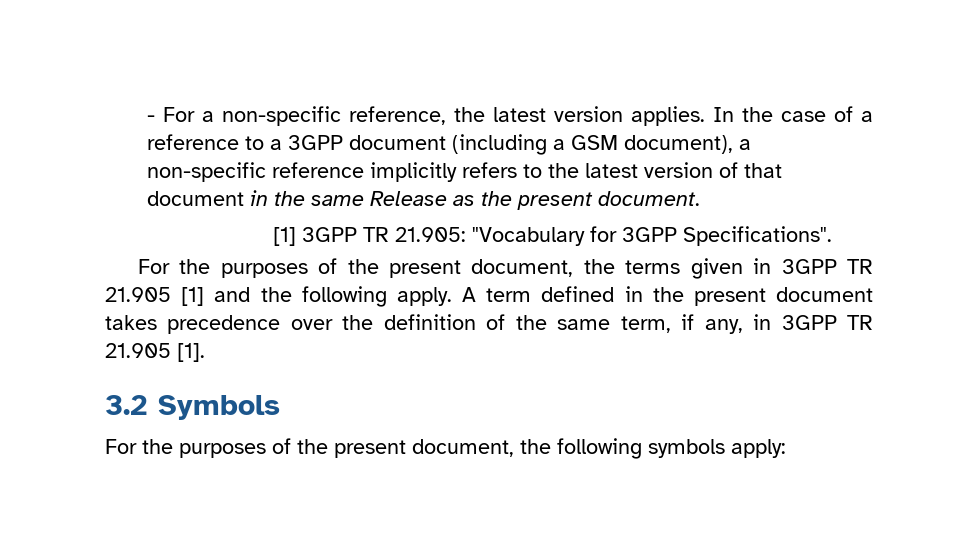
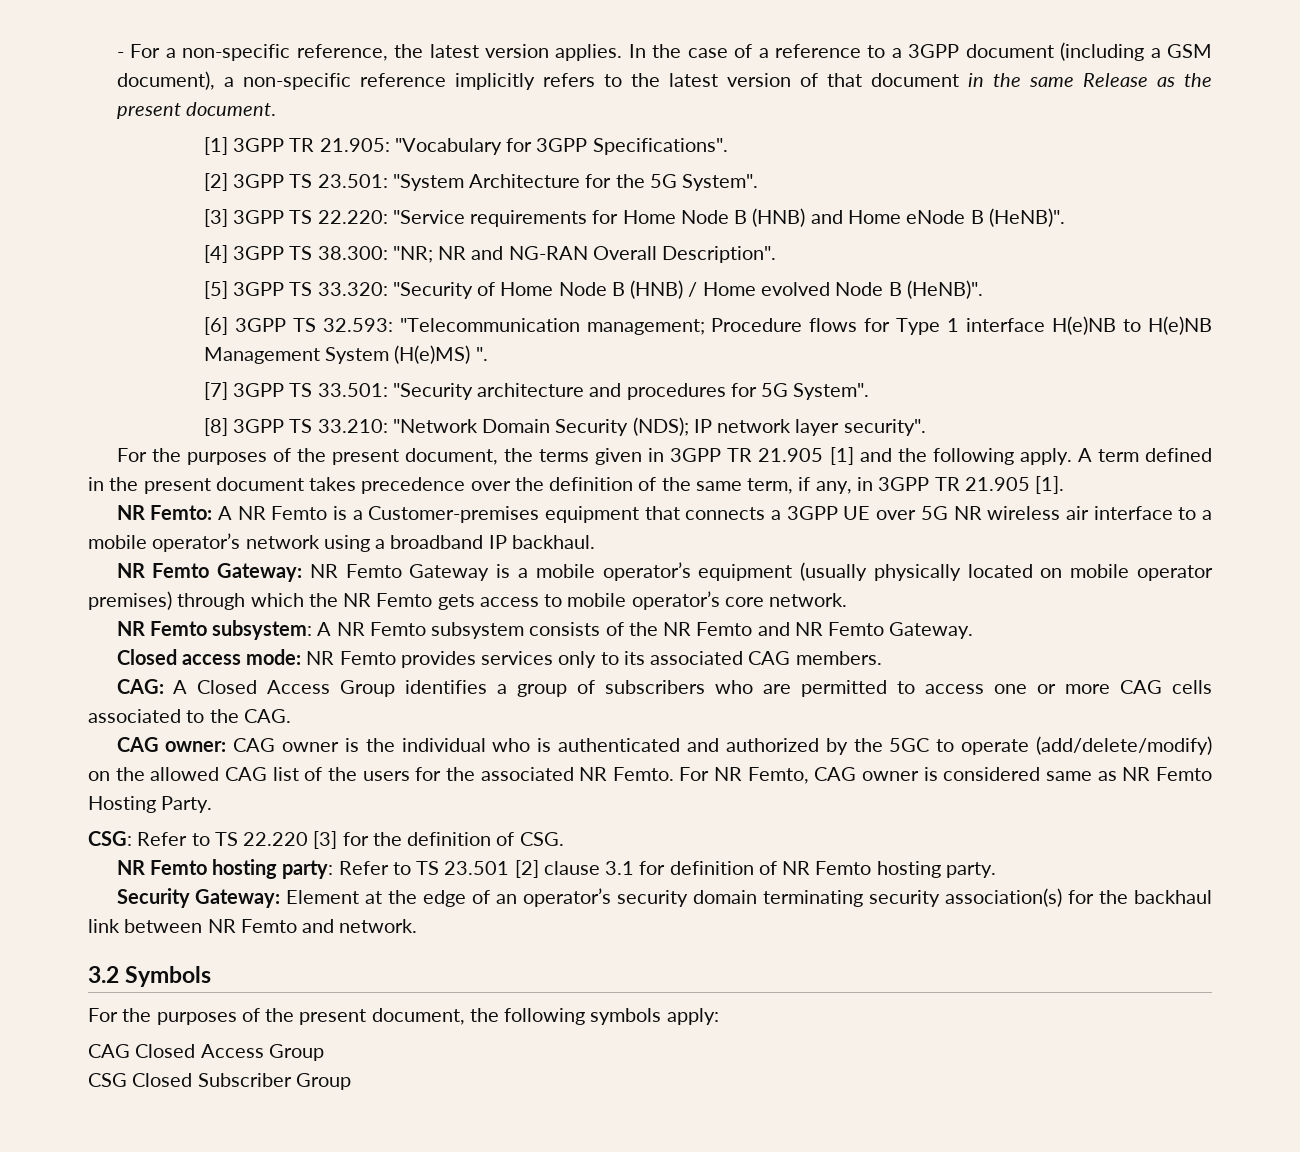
(832, 236) none -> [203,173,759,191] [203,208,1065,227] [203,245,777,263] [203,280,983,299] [203,316,1212,335] [203,345,488,364] [203,382,870,400] [203,417,926,436] // [2] 3GPP TS 23.501: "System Architecture for the 5G System". // [3] 3GPP TS 22.220: "Service requirements for Home Node B (HNB) and Home eNode B (HeNB)". // [4] 3GPP TS 38.300: "NR; NR and NG-RAN Overall Description". // [5] 3GPP TS 33.320: "Security of Home Node B (HNB) / Home evolved Node B (HeNB)". // [6] 3GPP TS 32.593: "Telecommunication management; Procedure flows for Type 1 interface H(e)NB to H(e)NB Management System (H(e)MS) ". // [7] 3GPP TS 33.501: "Security architecture and procedures for 5G System". // [8] 3GPP TS 33.210: "Network Domain Security (NDS); IP network layer security".
(205, 352) none -> [116,505,1213,523] [88,533,595,552] [116,562,1214,582] [88,591,848,610] [116,620,974,640] [116,649,882,668] [116,679,1212,697] [88,709,291,723] [116,736,1212,755] [88,767,1213,784] [88,796,213,813] [88,831,564,849] [116,859,997,879] [116,888,1213,908] [88,919,418,933] // NR Femto: A NR Femto is a Customer-premises equipment that connects a 3GPP UE over 5G NR wireless air interface to a mobile operator’s network using a broadband IP backhaul. // NR Femto Gateway: NR Femto Gateway is a mobile operator’s equipment (usually physically located on mobile operator premises) through which the NR Femto gets access to mobile operator’s core network. // NR Femto subsystem: A NR Femto subsystem consists of the NR Femto and NR Femto Gateway. // Closed access mode: NR Femto provides services only to its associated CAG members. // CAG: A Closed Access Group identifies a group of subscribers who are permitted to access one or more CAG cells associated to the CAG. // CAG owner: CAG owner is the individual who is authenticated and authorized by the 5GC to operate (add/delete/modify) on the allowed CAG list of the users for the associated NR Femto. For NR Femto, CAG owner is considered same as NR Femto Hosting Party. // CSG: Refer to TS 22.220 [3] for the definition of CSG. // NR Femto hosting party: Refer to TS 23.501 [2] clause 3.1 for definition of NR Femto hosting party. // Security Gateway: Element at the edge of an operator’s security domain terminating security association(s) for the backhaul link between NR Femto and network.
(786, 448) none -> [88,1044,324,1061] [88,1073,351,1090] // CAG Closed Access Group // CSG Closed Subscriber Group

